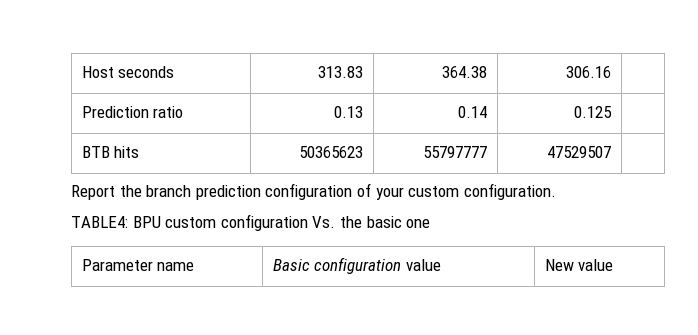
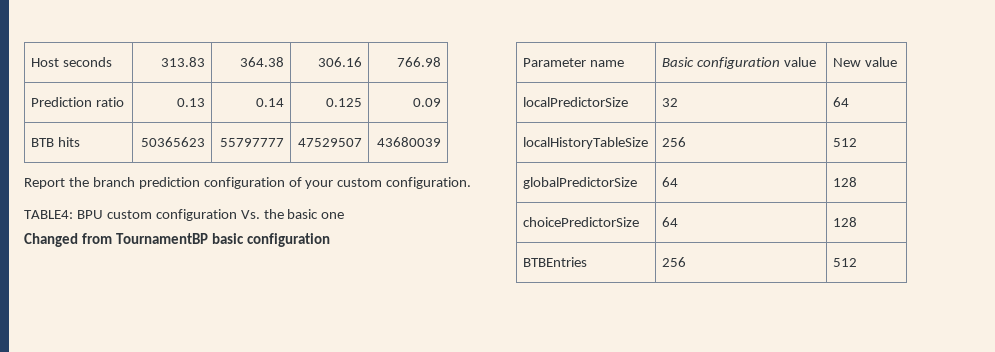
(612, 72) none -> [397,57,442,67] 766.98
(613, 112) none -> [413,98,442,107] 0.09
(612, 152) none -> [377,137,442,147] 43680039
(431, 223) none -> [24,233,330,247] // Changed from TournamentBP basic configuration
(614, 265) none -> [522,97,628,107] [661,98,678,107] [832,97,849,107] [522,137,648,149] [661,137,686,147] [832,138,857,147] [522,177,637,189] [661,177,678,187] [832,177,857,187] [522,217,639,227] [661,217,678,227] [832,217,857,227] [522,257,587,267] [661,257,686,267] [832,258,857,267] // localPredictorSize | 32 | 64 // localHistoryTableSize | 256 | 512 // globalPredictorSize | 64 | 128 // choicePredictorSize | 64 | 128 // BTBEntries | 256 | 512

